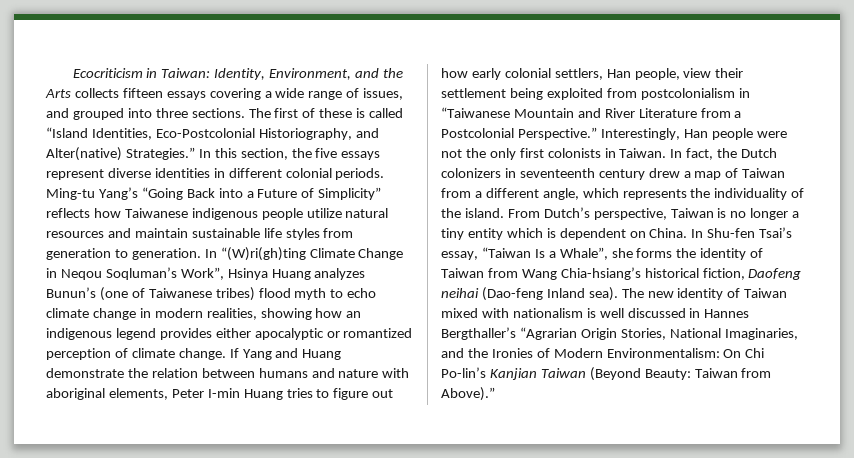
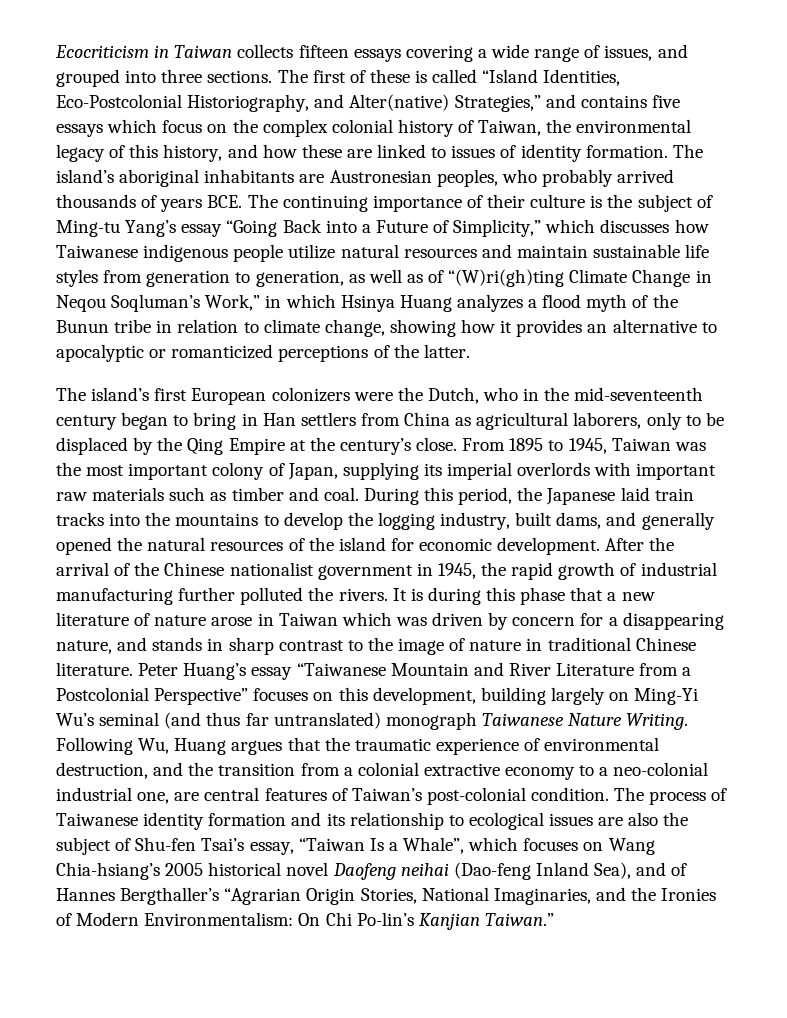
[161,68,403,80] [45,89,71,98] Taiwan: Identity, Environment, and the Arts -> [174,45,233,58] Taiwan
[125,147,381,160] [46,168,385,180] Strategies.” In this section, the five essays represent diverse identities in different colonial periods. -> [454,94,680,112] [56,119,692,137] [56,144,703,162] [56,169,675,187] [56,194,713,212] Strategies,” and contains five essays which focus on the complex colonial history of Taiwan, the environmental legacy of this history, and how these are linked to issues of identity formation. The island’s aboriginal inhabitants are Austronesian peoples, who probably arrived thousands of years BCE. The continuing importance of their culture is the subject of
(138, 193) none -> [181,224,223,237] essay
[318,187,382,200] [46,208,90,218] Simplicity” reflects -> [453,219,670,237] Simplicity,” which discusses
[131,248,217,260] generation. In -> [255,269,445,287] generation, as well as of
[180,267,366,280] [46,287,377,301] [46,308,362,320] [46,328,413,340] [46,348,342,360] [46,368,410,378] [46,388,394,400] [441,68,744,80] [441,88,750,100] Work”, Hsinya Huang analyzes Bunun’s (one of Taiwanese tribes) flood myth to echo climate change in modern realities, showing how an indigenous legend provides either apocalyptic or romantized perception of climate change. If Yang and Huang demonstrate the relation between humans and nature with aboriginal elements, Peter I-min Huang tries to figure out how early colonial settlers, Han people, view their settlement being exploited from postcolonialism in -> [205,294,678,312] [56,319,717,337] [56,344,470,362] [56,387,704,405] [56,412,724,430] [56,437,706,455] [56,462,717,480] [56,487,694,505] [56,512,715,530] [56,537,675,555] [56,562,717,580] [56,587,655,605] [56,612,724,630] [56,637,696,655] [56,662,293,680] Work,” in which Hsinya Huang analyzes a flood myth of the Bunun tribe in relation to climate change, showing how it provides an alternative to apocalyptic or romanticized perceptions of the latter. // The island’s first European colonizers were the Dutch, who in the mid-seventeenth century began to bring in Han settlers from China as agricultural laborers, only to be displaced by the Qing Empire at the century’s close. From 1895 to 1945, Taiwan was the most important colony of Japan, supplying its imperial overlords with important raw materials such as timber and coal. During this period, the Japanese laid train tracks into the mountains to develop the logging industry, built dams, and generally opened the natural resources of the island for economic development. After the arrival of the Chinese nationalist government in 1945, the rapid growth of industrial manufacturing further polluted the rivers. It is during this phase that a new literature of nature arose in Taiwan which was driven by concern for a disappearing nature, and stands in sharp contrast to the image of nature in traditional Chinese literature. Peter Huang’s essay
[517,127,787,140] [441,148,778,160] [441,168,786,180] [441,188,805,200] [441,207,800,220] [441,228,704,240] Perspective.” Interestingly, Han people were not the only first colonists in Taiwan. In fact, the Dutch colonizers in seventeenth century drew a map of Taiwan from a different angle, which represents the individuality of the island. From Dutch’s perspective, Taiwan is no longer a tiny entity which is dependent on China. In -> [154,687,699,705] [56,712,689,730] [56,737,660,755] [56,762,709,780] [56,787,728,805] [56,812,689,830] [56,837,132,855] Perspective” focuses on this development, building largely on Ming-Yi Wu’s seminal (and thus far untranslated) monograph Taiwanese Nature Writing. Following Wu, Huang argues that the traumatic experience of environmental destruction, and the transition from a colonial extractive economy to a neo-colonial industrial one, are central features of Taiwan’s post-colonial condition. The process of Taiwanese identity formation and its relationship to ecological issues are also the subject of
[611,248,764,260] [441,267,802,280] [441,287,788,301] [441,308,701,318] she forms the identity of Taiwan from Wang Chia-hsiang’s historical fiction, Daofeng neihai (Dao-feng Inland sea). The new identity of Taiwan mixed with nationalism is well discussed in -> [468,837,655,855] [56,862,688,880] which focuses on Wang Chia-hsiang’s 2005 historical novel Daofeng neihai (Dao-feng Inland Sea), and of
[540,367,772,381] [441,387,495,401] Taiwan (Beyond Beauty: Taiwan from Above).” -> [484,913,554,926] Taiwan.”

